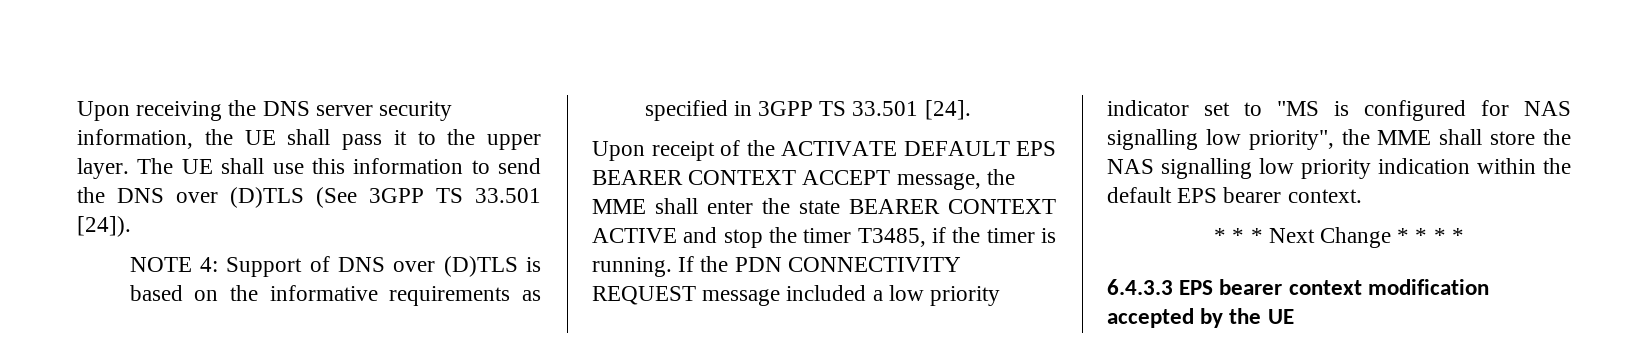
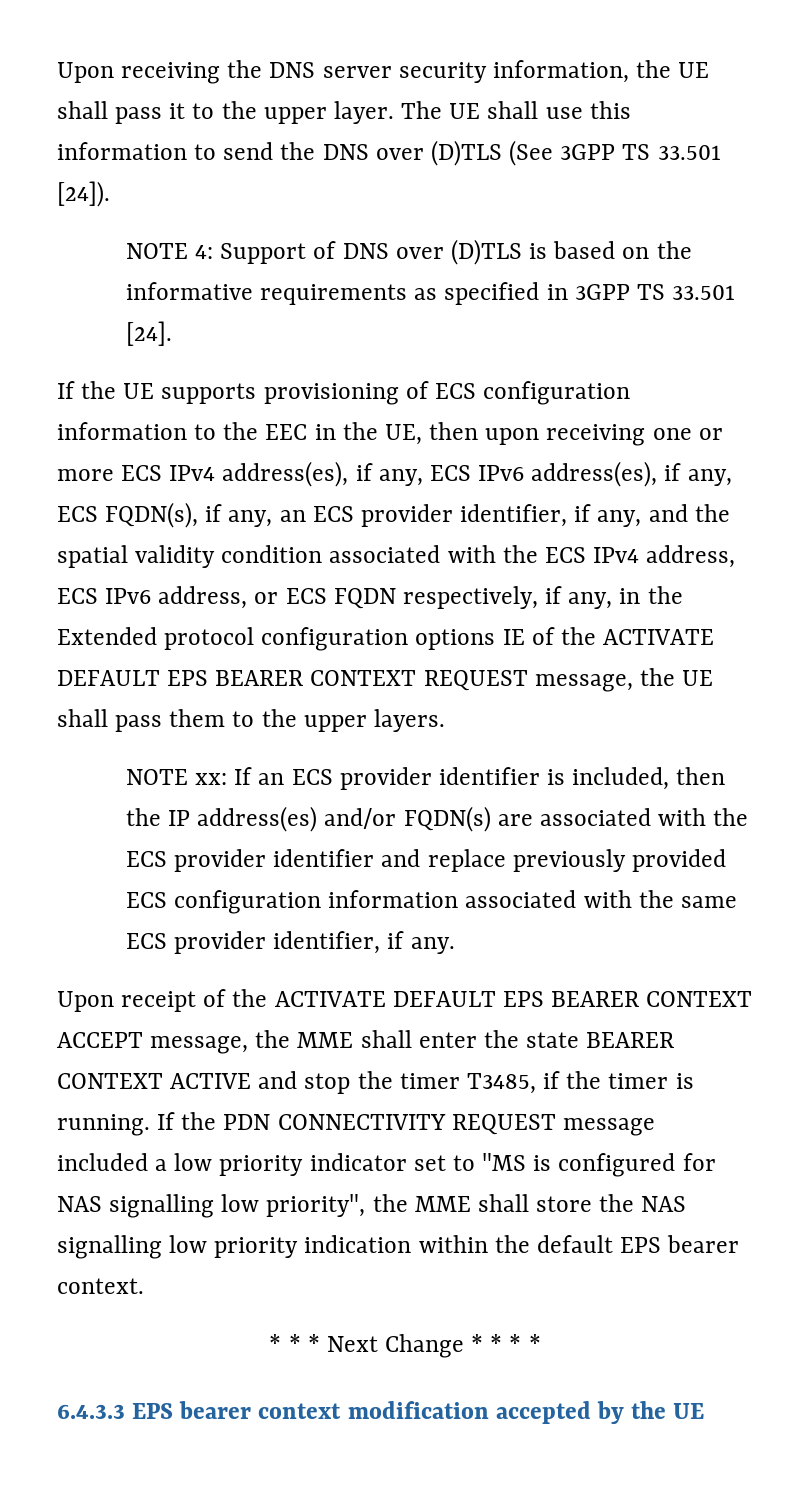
(971, 110) none -> [57,381,631,405] [57,422,723,446] [57,461,732,487] [57,502,730,528] [57,545,736,568] [57,586,683,609] [57,627,715,651] [57,668,714,692] [57,709,445,732] [125,767,726,790] [125,806,749,832] [125,849,726,872] [125,890,737,914] [125,931,455,954] // If the UE supports provisioning of ECS configuration information to the EEC in the UE, then upon receiving one or more ECS IPv4 address(es), if any, ECS IPv6 address(es), if any, ECS FQDN(s), if any, an ECS provider identifier, if any, and the spatial validity condition associated with the ECS IPv4 address, ECS IPv6 address, or ECS FQDN respectively, if any, in the Extended protocol configuration options IE of the ACTIVATE DEFAULT EPS BEARER CONTEXT REQUEST message, the UE shall pass them to the upper layers. // NOTE xx: If an ECS provider identifier is included, then the IP address(es) and/or FQDN(s) are associated with the ECS provider identifier and replace previously provided ECS configuration information associated with the same ECS provider identifier, if any.

